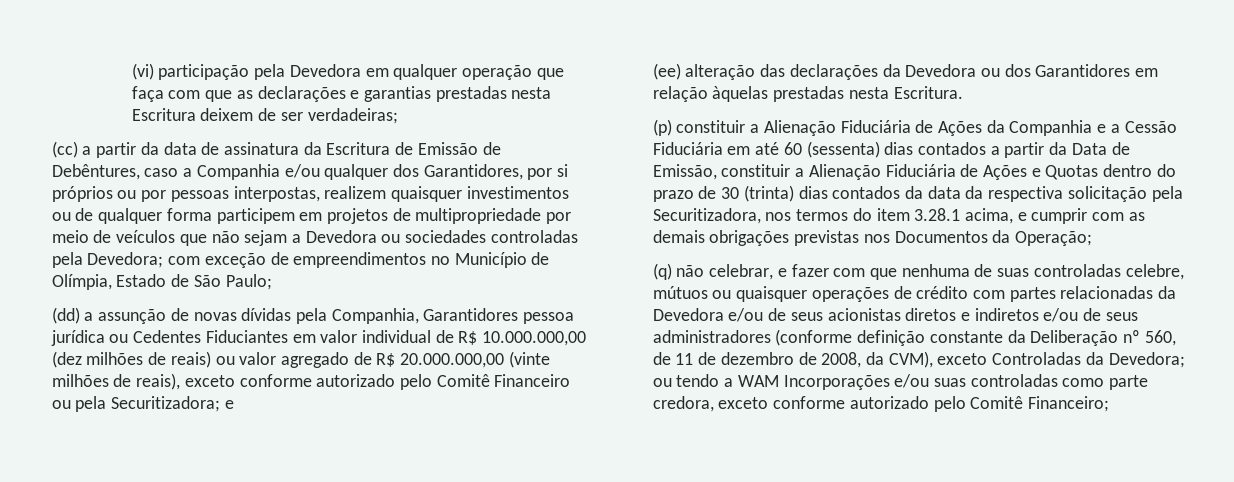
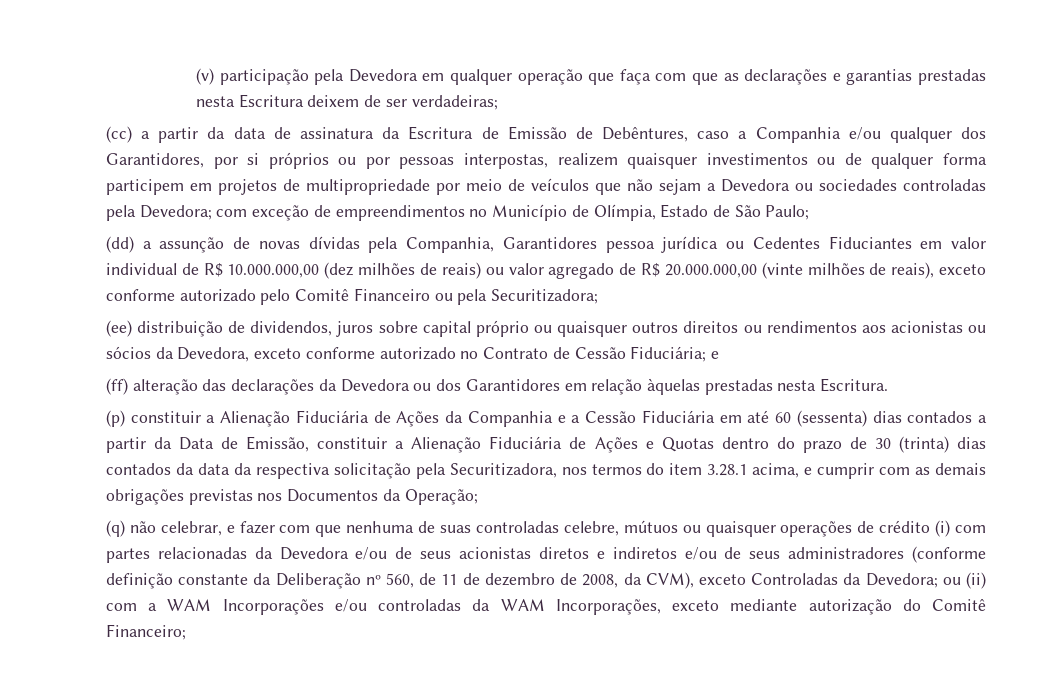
[131,63,154,80] (vi) -> [195,68,214,85] (v)
(221, 404) none -> [105,320,986,337] [105,346,707,362] // (ee) distribuição de dividendos, juros sobre capital próprio ou quaisquer outros direitos ou rendimentos aos acionistas ou sócios da Devedora, exceto conforme autorizado no Contrato de Cessão Fiduciária;
[652,63,681,80] (ee) -> [105,378,128,395] (ff)
(969, 292) none -> [935,520,951,537] (i)
[676,374,720,387] tendo -> [965,572,986,589] [105,603,137,611] (ii) com
[934,374,1149,390] [652,396,966,412] suas controladas como parte credora, exceto conforme autorizado pelo -> [378,599,921,615] controladas da WAM Incorporações, exceto mediante autorização do

